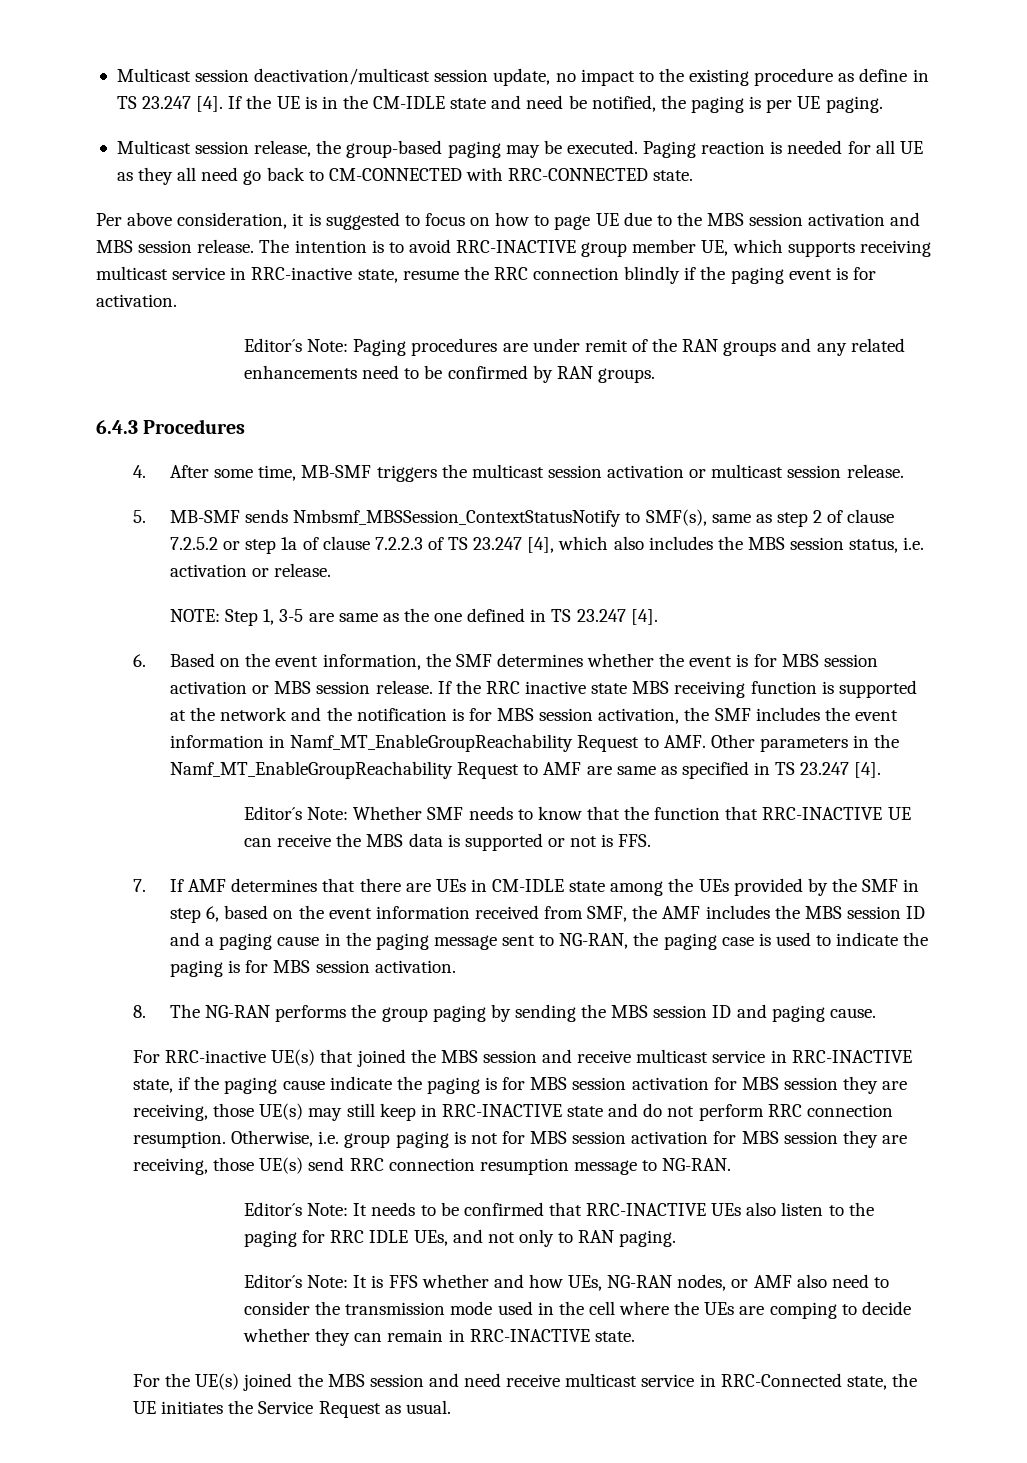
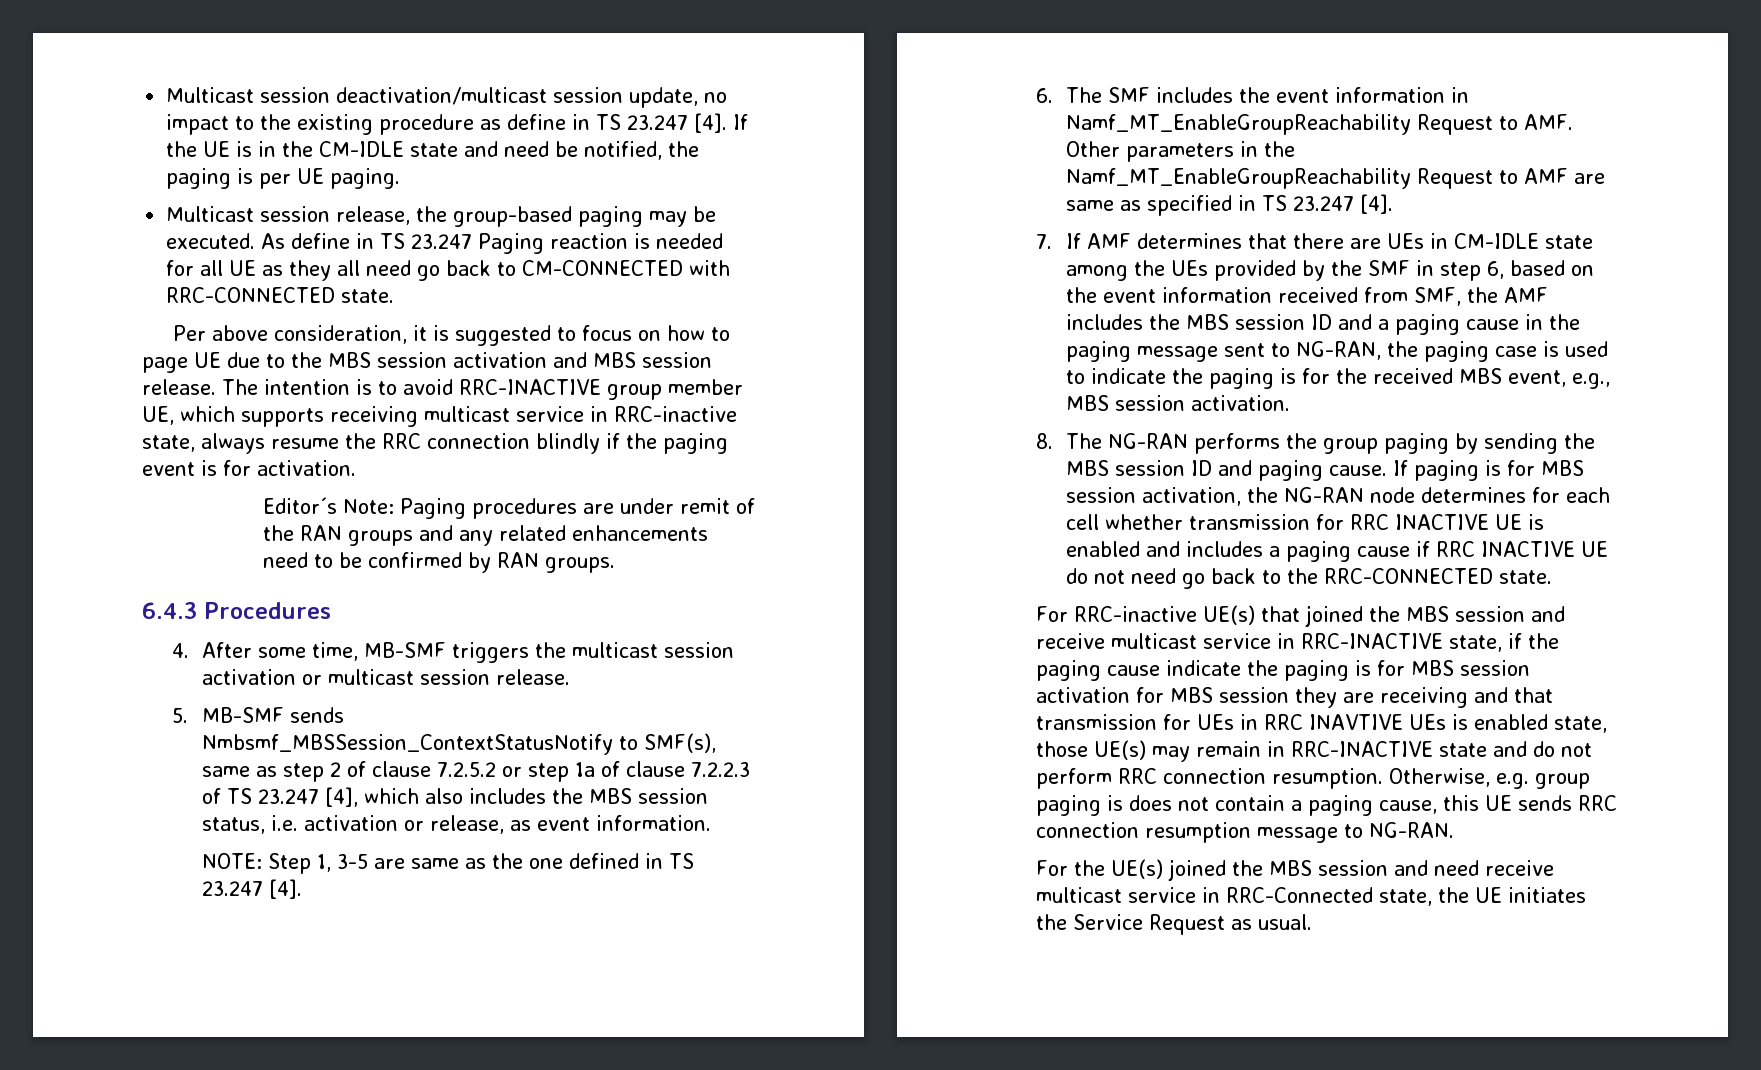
(638, 147) none -> [261,233,473,249] As define in TS 23.247
(398, 276) none -> [201,433,265,454] always
[274,563,332,577] release. -> [430,815,712,834] release, as event information.
[170,653,878,670] [170,680,917,698] [170,707,710,724] Based on the event information, the SMF determines whether the event is for MBS session activation or MBS session release. If the RRC inactive state MBS receiving function is supported at the network and the notification is for MBS session activation, the -> [1066,87,1103,103] The
[244,806,911,820] [244,833,652,851] // Editor´s Note: Whether SMF needs to know that the function that RRC-INACTIVE UE can receive the MBS data is supported or not is FFS. -> (1394, 204) none
(269, 966) none -> [1336,368,1611,389] the received MBS event, e.g.,
(876, 1013) none -> [1393,460,1585,481] [1066,487,1611,506] [1066,514,1545,530] [1066,541,1609,562] [1066,568,1553,589] If paging is for MBS session activation, the NG-RAN node determines for each cell whether transmission for RRC INACTIVE UE is enabled and includes a paging cause if RRC INACTIVE UE do not need go back to the RRC-CONNECTED state.
[133,1104,209,1121] receiving, -> [1380,687,1554,708] [1036,714,1608,733] receiving and that transmission for UEs in RRC INAVTIVE UEs is enabled state,
[346,1103,416,1121] still keep -> [1196,741,1262,757] remain
[318,1131,340,1144] i.e. -> [1496,773,1530,789] e.g.
[470,1130,907,1148] [133,1157,345,1175] not for MBS session activation for MBS session they are receiving, those UE(s) send -> [1129,795,1573,816] does not contain a paging cause, this UE sends
[244,1202,874,1216] [244,1229,677,1247] [244,1274,889,1291] [244,1301,911,1319] [243,1328,635,1346] // Editor´s Note: It needs to be confirmed that RRC-INACTIVE UEs also listen to the paging for RRC IDLE UEs, and not only to RAN paging. // Editor´s Note: It is FFS whether and how UEs, NG-RAN nodes, or AMF also need to consider the transmission mode used in the cell where the UEs are comping to decide whether they can remain in RRC-INACTIVE state. -> (1455, 830) none

